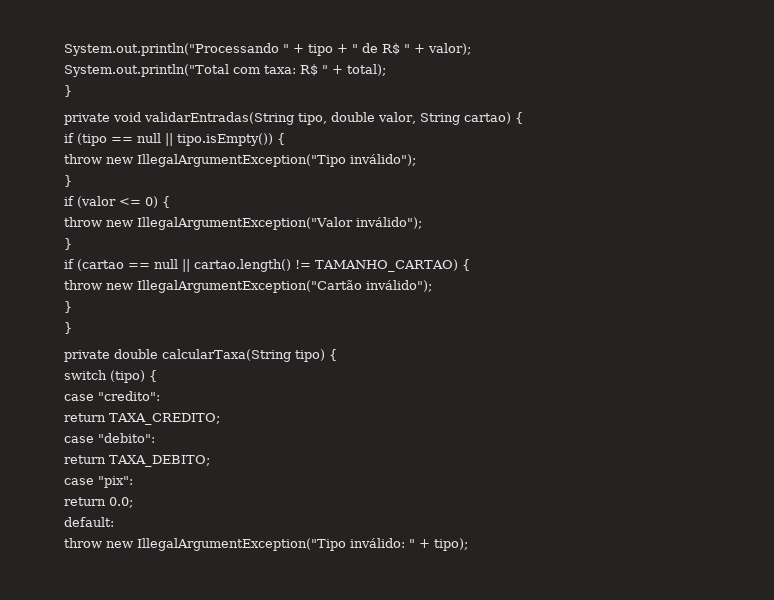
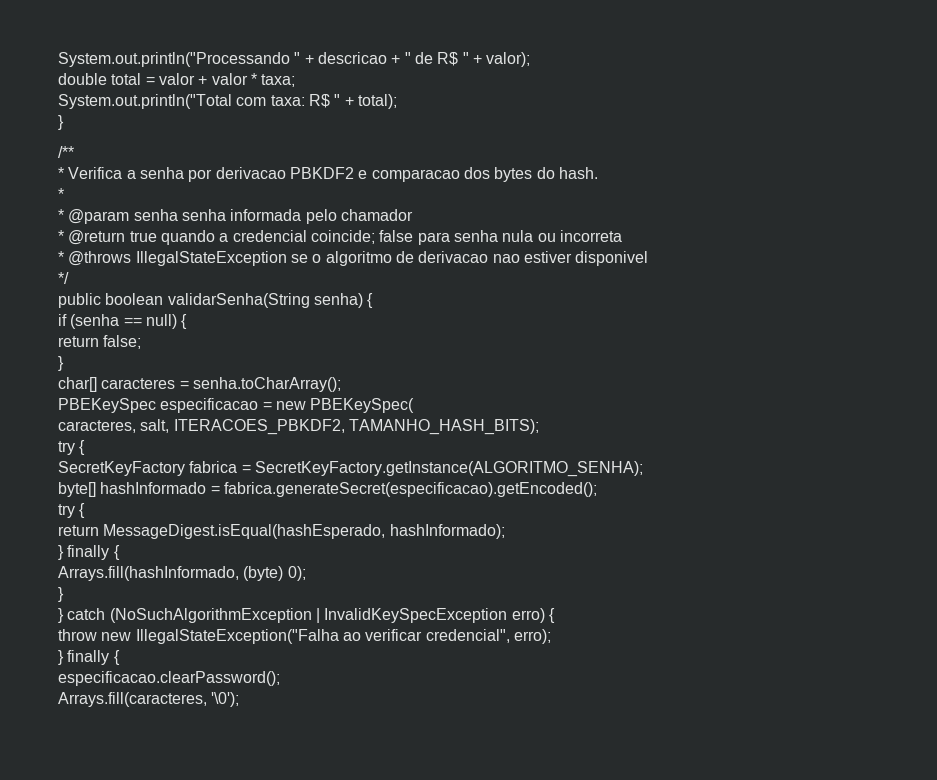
[308,44,333,56] tipo -> [317,52,387,64] descricao
(471, 49) none -> [58,73,296,87] // double total = valor + valor * taxa;
[64,112,523,125] [64,133,285,146] [64,154,416,167] [64,175,72,187] [64,196,170,208] [64,217,422,230] [64,238,72,250] [64,259,470,272] [64,280,432,293] [64,301,72,313] [64,322,72,334] [64,349,337,362] [64,370,157,383] [64,391,160,401] [64,413,220,425] [64,433,155,443] [64,455,210,467] [64,476,133,488] [64,497,133,508] [64,517,114,527] [64,538,468,551] private void validarEntradas(String tipo, double valor, String cartao) { // if (tipo == null || tipo.isEmpty()) { // throw new IllegalArgumentException("Tipo inválido"); // } // if (valor <= 0) { // throw new IllegalArgumentException("Valor inválido"); // } // if (cartao == null || cartao.length() != TAMANHO_CARTAO) { // throw new IllegalArgumentException("Cartão inválido"); // } // } // private double calcularTaxa(String tipo) { // switch (tipo) { // case "credito": // return TAXA_CREDITO; // case "debito": // return TAXA_DEBITO; // case "pix": // return 0.0; // default: // throw new IllegalArgumentException("Tipo inválido: " + tipo); -> [58,146,74,158] [58,167,598,182] [58,188,64,200] [58,209,413,224] [58,230,622,245] [58,251,649,266] [58,272,69,284] [58,293,374,308] [58,314,188,329] [58,335,142,349] [58,356,64,371] [58,377,341,392] [58,398,415,413] [58,419,539,435] [58,440,86,455] [58,461,643,477] [58,482,597,497] [58,503,86,518] [58,524,505,539] [58,545,120,560] [58,566,306,581] [58,587,64,602] [58,608,555,623] [58,629,551,644] [58,650,120,665] [58,671,280,686] [58,692,240,707] /** // * Verifica a senha por derivacao PBKDF2 e comparacao dos bytes do hash. // * // * @param senha senha informada pelo chamador // * @return true quando a credencial coincide; false para senha nula ou incorreta // * @throws IllegalStateException se o algoritmo de derivacao nao estiver disponivel // */ // public boolean validarSenha(String senha) { // if (senha == null) { // return false; // } // char[] caracteres = senha.toCharArray(); // PBEKeySpec especificacao = new PBEKeySpec( // caracteres, salt, ITERACOES_PBKDF2, TAMANHO_HASH_BITS); // try { // SecretKeyFactory fabrica = SecretKeyFactory.getInstance(ALGORITMO_SENHA); // byte[] hashInformado = fabrica.generateSecret(especificacao).getEncoded(); // try { // return MessageDigest.isEqual(hashEsperado, hashInformado); // } finally { // Arrays.fill(hashInformado, (byte) 0); // } // } catch (NoSuchAlgorithmException | InvalidKeySpecException erro) { // throw new IllegalStateException("Falha ao verificar credencial", erro); // } finally { // especificacao.clearPassword(); // Arrays.fill(caracteres, '\0');

